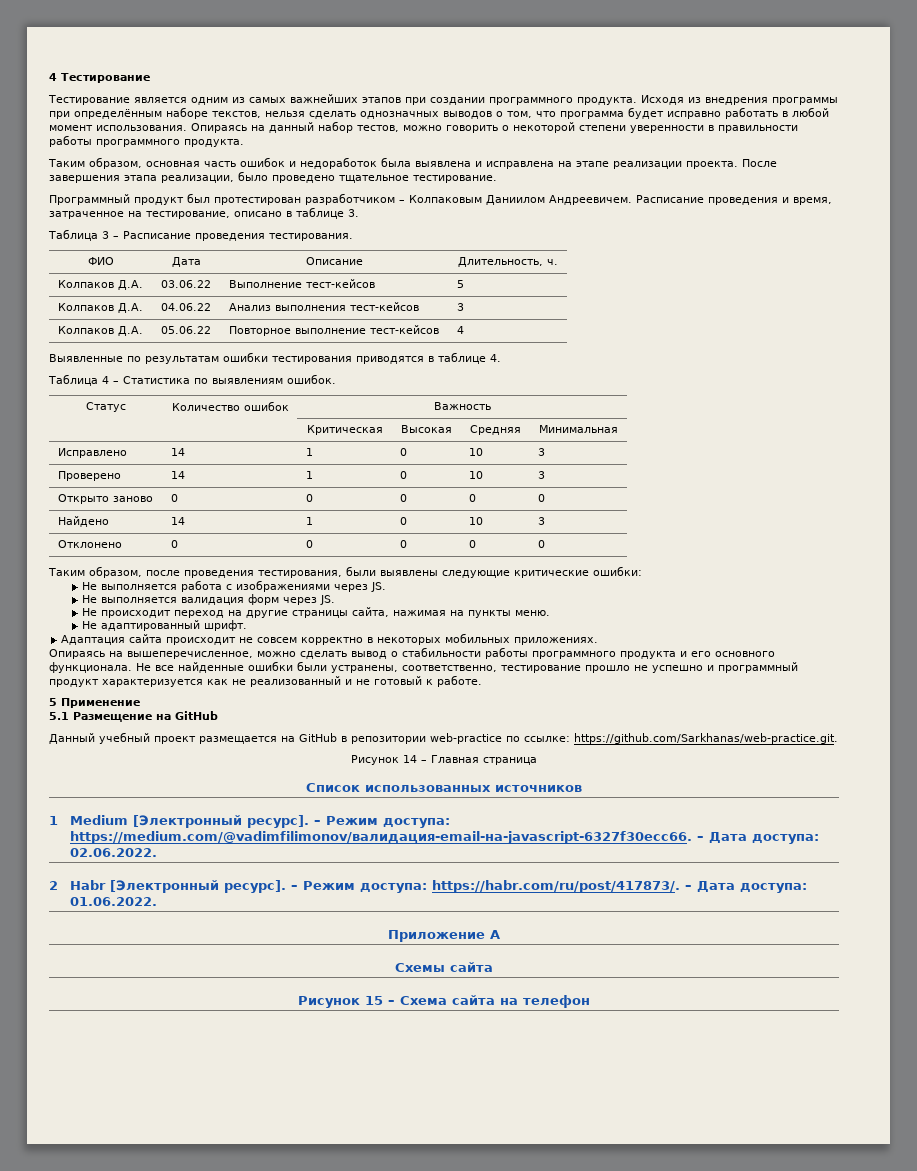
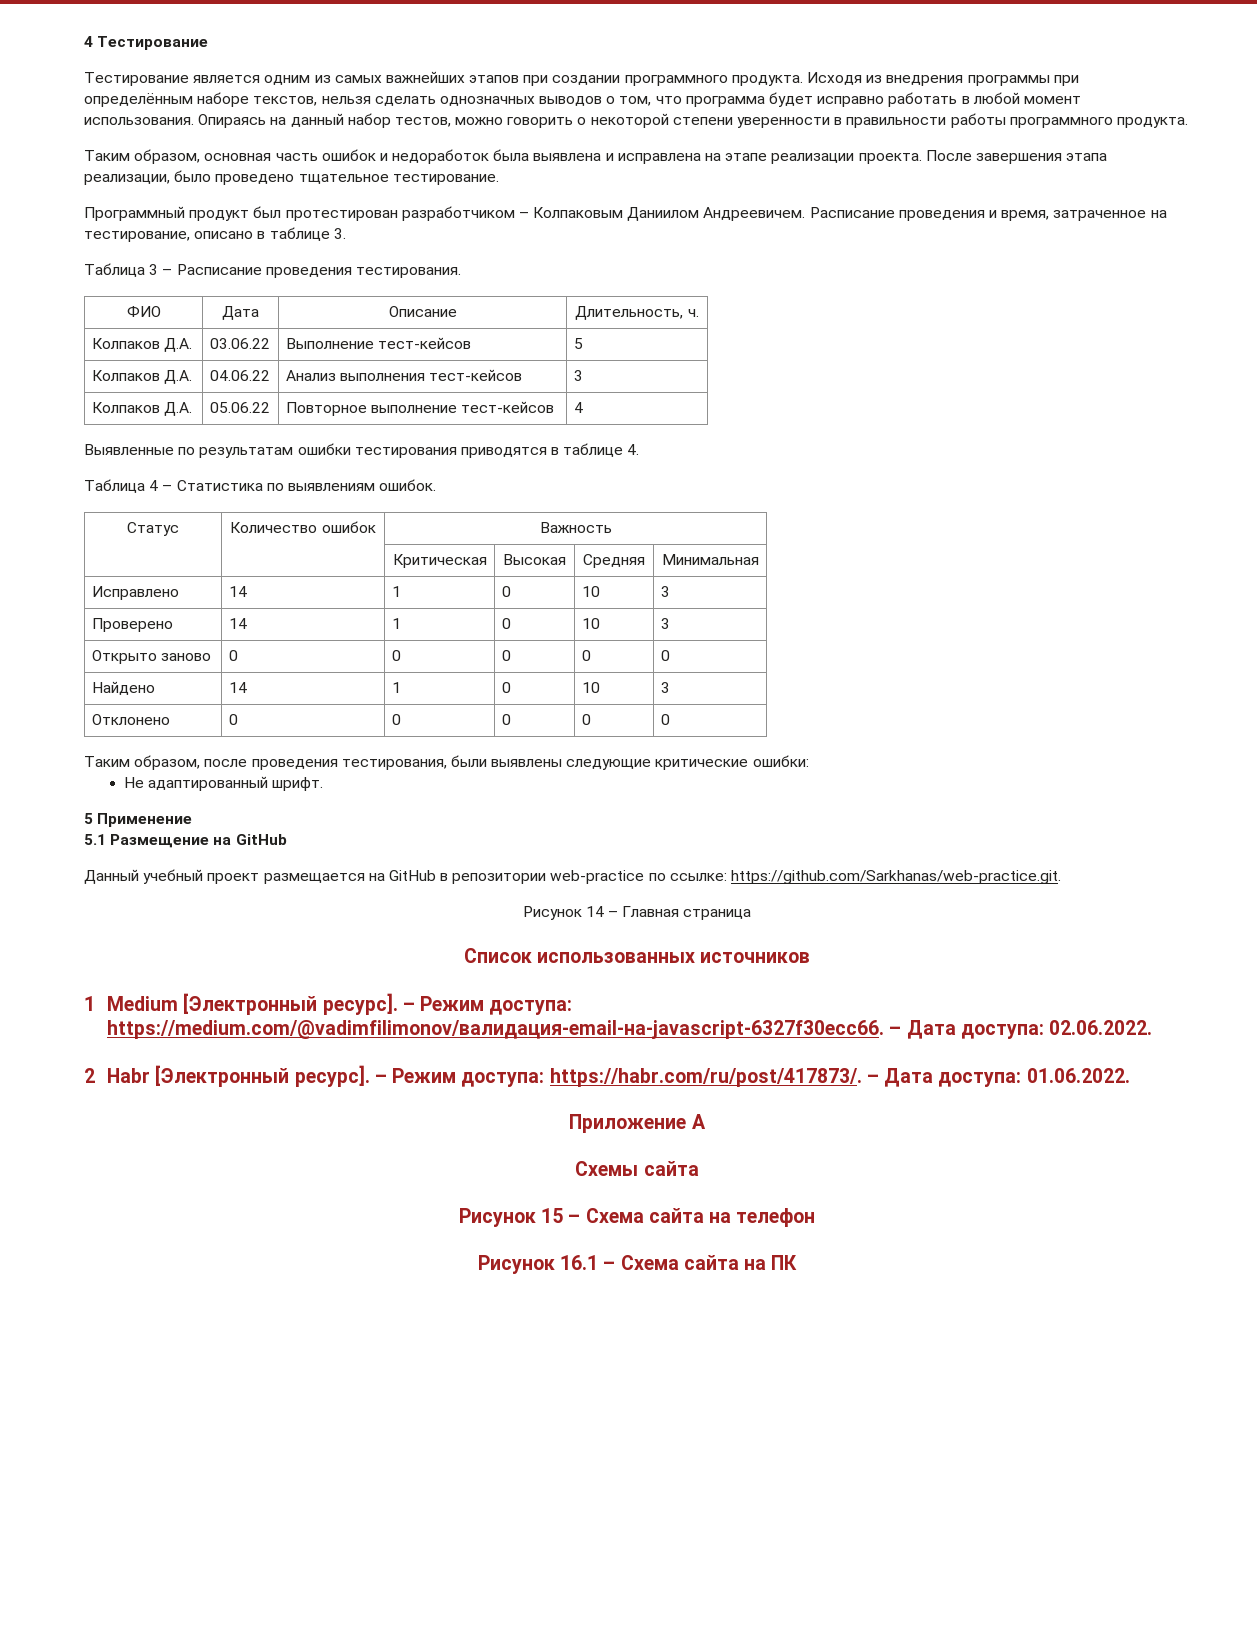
[101,580,387,592] [82,594,336,605] [82,607,551,618] [82,620,248,631] [61,633,599,645] [49,647,775,659] [49,661,798,673] [49,675,482,687] выполняется работа с изображениями через JS. // Не выполняется валидация форм через JS. // Не происходит переход на другие страницы сайта, нажимая на пункты меню. // Не адаптированный шрифт. // Адаптация сайта происходит не совсем корректно в некоторых мобильных приложениях. // Опираясь на вышеперечисленное, можно сделать вывод о стабильности работы программного продукта и его основного функционала. Не все найденные ошибки были устранены, соответственно, тестирование прошло не успешно и программный продукт характеризуется как не реализованный и не готовый к работе. -> [148,776,324,791] адаптированный шрифт.
(590, 1001) none -> [477,1255,798,1274] // Рисунок 16.1 – Схема сайта на ПК

